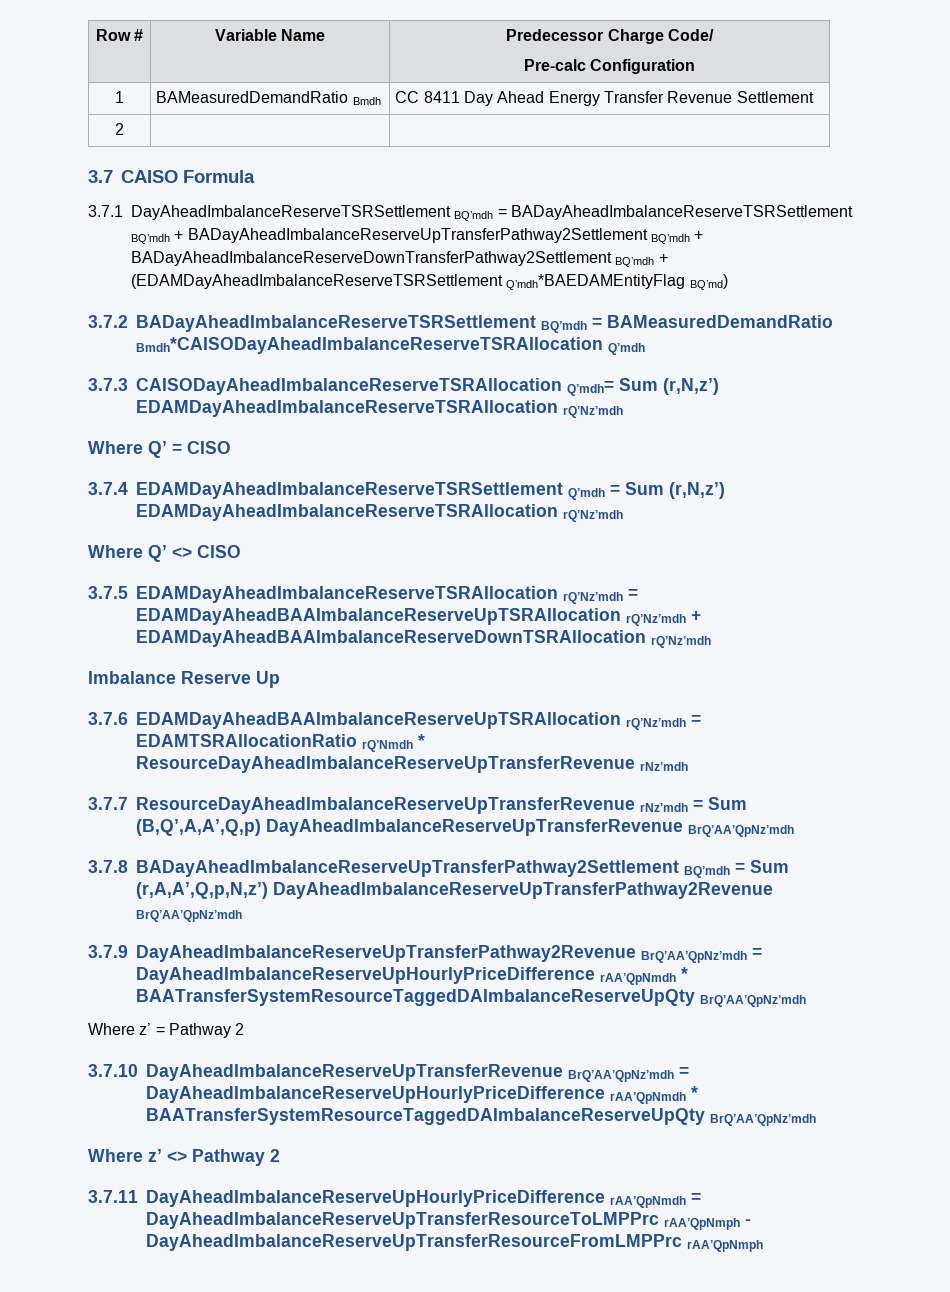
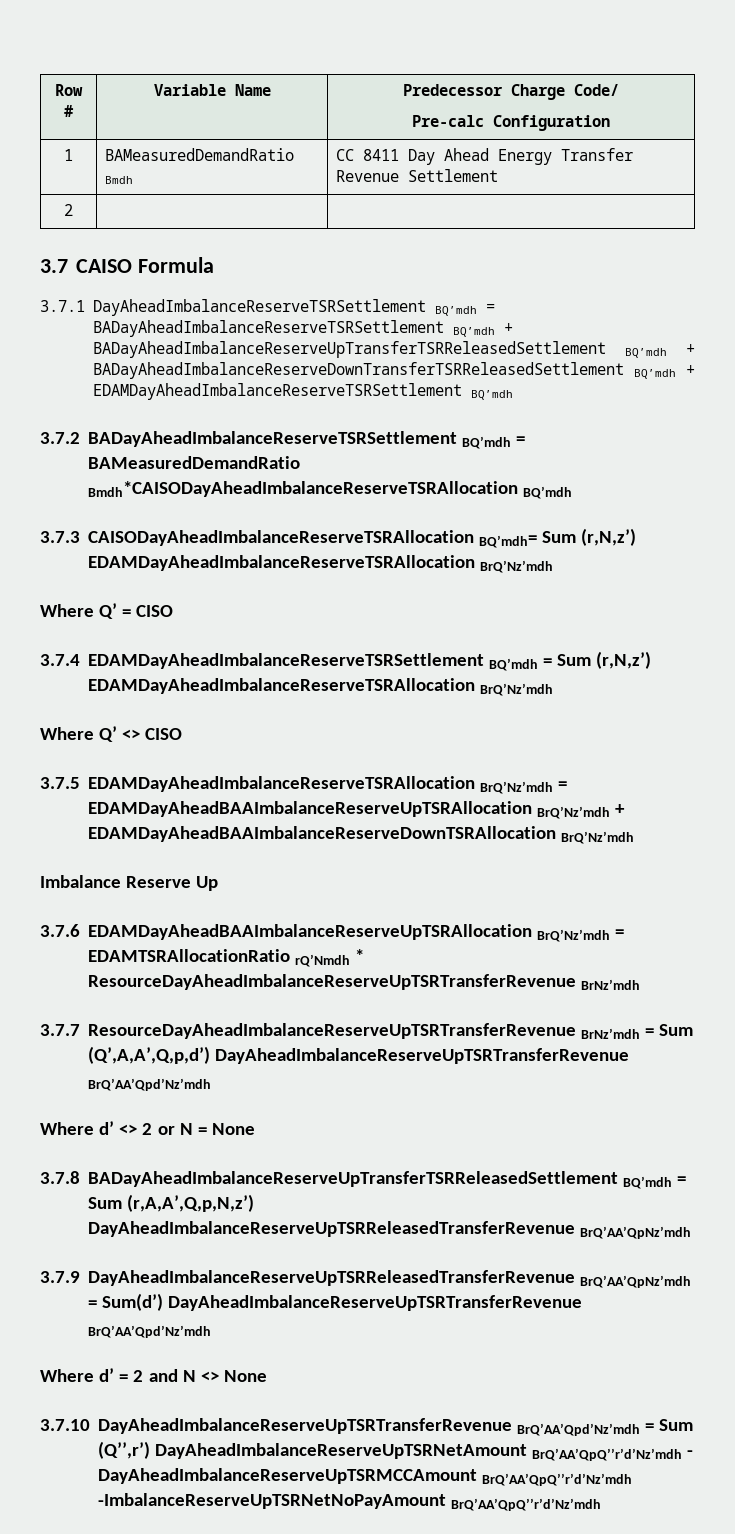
[187,228,704,244] [131,251,668,267] [131,274,728,290] BADayAheadImbalanceReserveUpTransferPathway2Settlement BQ’mdh + BADayAheadImbalanceReserveDownTransferPathway2Settlement BQ’mdh + (EDAMDayAheadImbalanceReserveTSRSettlement Q’mdh*BAEDAMEntityFlag BQ’md) -> [92,341,695,358] [92,362,695,379] [92,383,513,400] BADayAheadImbalanceReserveUpTransferTSRReleasedSettlement BQ’mdh + BADayAheadImbalanceReserveDownTransferTSRReleasedSettlement BQ’mdh + EDAMDayAheadImbalanceReserveTSRSettlement BQ’mdh
[608,343,645,355] Q’mdh -> [522,486,572,499] BQ’mdh
[567,378,719,396] [136,400,623,418] Q’mdh= Sum (r,N,z’) EDAMDayAheadImbalanceReserveTSRAllocation rQ’Nz’mdh -> [478,528,637,548] [87,555,553,573] BQ’mdh= Sum (r,N,z’) EDAMDayAheadImbalanceReserveTSRAllocation BrQ’Nz’mdh
[568,488,605,500] Q’mdh -> [488,658,538,671] BQ’mdh
[563,510,623,522] rQ’Nz’mdh -> [479,683,553,696] BrQ’Nz’mdh
[563,592,623,604] rQ’Nz’mdh -> [479,781,553,794] BrQ’Nz’mdh
[626,614,686,626] rQ’Nz’mdh -> [536,806,610,819] BrQ’Nz’mdh
[651,636,711,648] rQ’Nz’mdh -> [560,831,634,844] BrQ’Nz’mdh
[626,718,686,730] rQ’Nz’mdh -> [536,929,610,942] BrQ’Nz’mdh
[136,756,688,773] ResourceDayAheadImbalanceReserveUpTransferRevenue rNz’mdh -> [87,974,640,990] ResourceDayAheadImbalanceReserveUpTSRTransferRevenue BrNz’mdh
[136,797,747,814] [136,819,794,837] ResourceDayAheadImbalanceReserveUpTransferRevenue rNz’mdh = Sum (B,Q’,A,A’,Q,p) DayAheadImbalanceReserveUpTransferRevenue BrQ’AA’QpNz’mdh -> [87,1023,694,1039] [87,1046,629,1064] [87,1078,211,1091] [40,1121,255,1135] ResourceDayAheadImbalanceReserveUpTSRTransferRevenue BrNz’mdh = Sum (Q’,A,A’,Q,p,d’) DayAheadImbalanceReserveUpTSRTransferRevenue BrQ’AA’Qpd’Nz’mdh // Where d’ <> 2 or N = None
[136,860,679,877] BADayAheadImbalanceReserveUpTransferPathway2Settlement -> [87,1171,618,1187] BADayAheadImbalanceReserveUpTransferTSRReleasedSettlement
[273,882,773,899] DayAheadImbalanceReserveUpTransferPathway2Revenue -> [87,1221,575,1237] DayAheadImbalanceReserveUpTSRReleasedTransferRevenue
[136,945,762,963] [136,967,688,985] [136,989,806,1007] [88,1023,245,1038] [88,1064,689,1082] [146,1086,698,1104] [146,1108,816,1126] [88,1149,280,1166] [88,1190,701,1208] [146,1212,751,1230] [146,1234,763,1252] DayAheadImbalanceReserveUpTransferPathway2Revenue BrQ’AA’QpNz’mdh = DayAheadImbalanceReserveUpHourlyPriceDifference rAA’QpNmdh * BAATransferSystemResourceTaggedDAImbalanceReserveUpQty BrQ’AA’QpNz’mdh // Where z’ = Pathway 2 // 3.7.10 DayAheadImbalanceReserveUpTransferRevenue BrQ’AA’QpNz’mdh = DayAheadImbalanceReserveUpHourlyPriceDifference rAA’QpNmdh * BAATransferSystemResourceTaggedDAImbalanceReserveUpQty BrQ’AA’QpNz’mdh // Where z’ <> Pathway 2 // 3.7.11 DayAheadImbalanceReserveUpHourlyPriceDifference rAA’QpNmdh = DayAheadImbalanceReserveUpTransferResourceToLMPPrc rAA’QpNmph - DayAheadImbalanceReserveUpTransferResourceFromLMPPrc rAA’QpNmph -> [87,1270,691,1288] [87,1293,583,1311] [87,1325,211,1338] [40,1368,267,1382] [40,1418,694,1436] [97,1441,694,1461] [97,1468,632,1486] [97,1493,601,1511] DayAheadImbalanceReserveUpTSRReleasedTransferRevenue BrQ’AA’QpNz’mdh = Sum(d’) DayAheadImbalanceReserveUpTSRTransferRevenue BrQ’AA’Qpd’Nz’mdh // Where d’ = 2 and N <> None // 3.7.10 DayAheadImbalanceReserveUpTSRTransferRevenue BrQ’AA’Qpd’Nz’mdh = Sum (Q’’,r’) DayAheadImbalanceReserveUpTSRNetAmount BrQ’AA’QpQ’’r’d’Nz’mdh - DayAheadImbalanceReserveUpTSRMCCAmount BrQ’AA’QpQ’’r’d’Nz’mdh -ImbalanceReserveUpTSRNetNoPayAmount BrQ’AA’QpQ’’r’d’Nz’mdh

